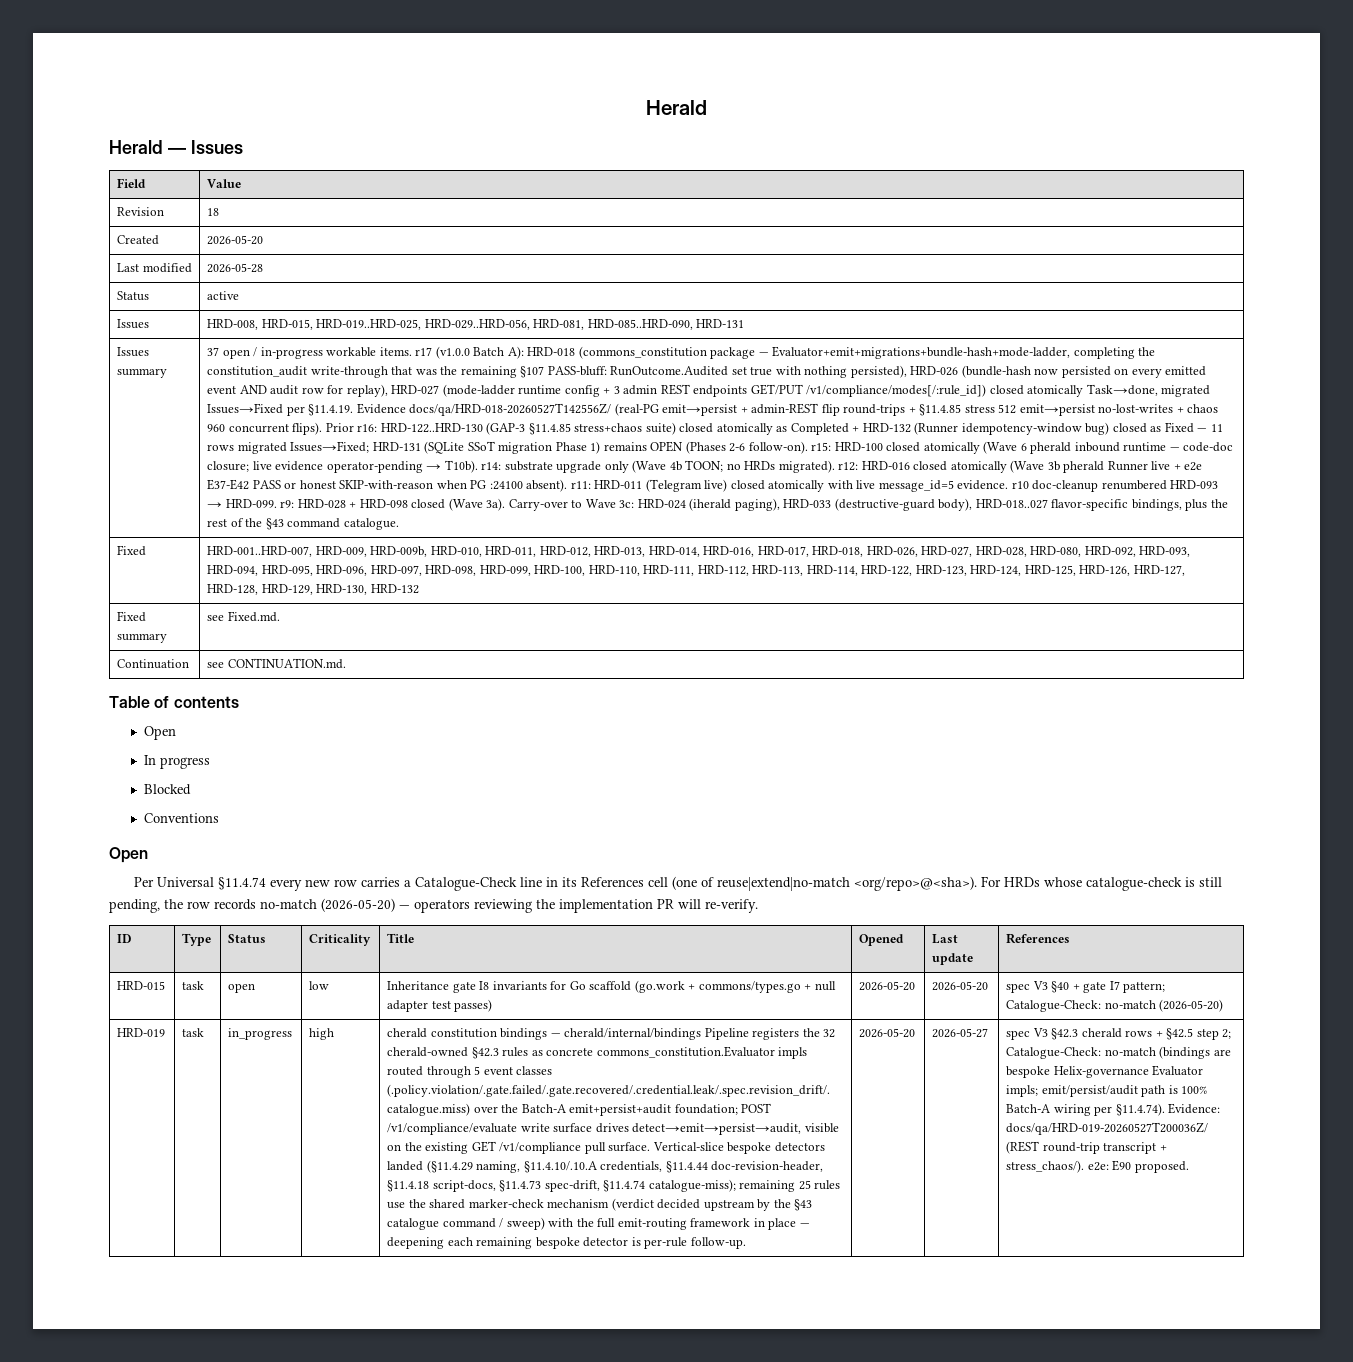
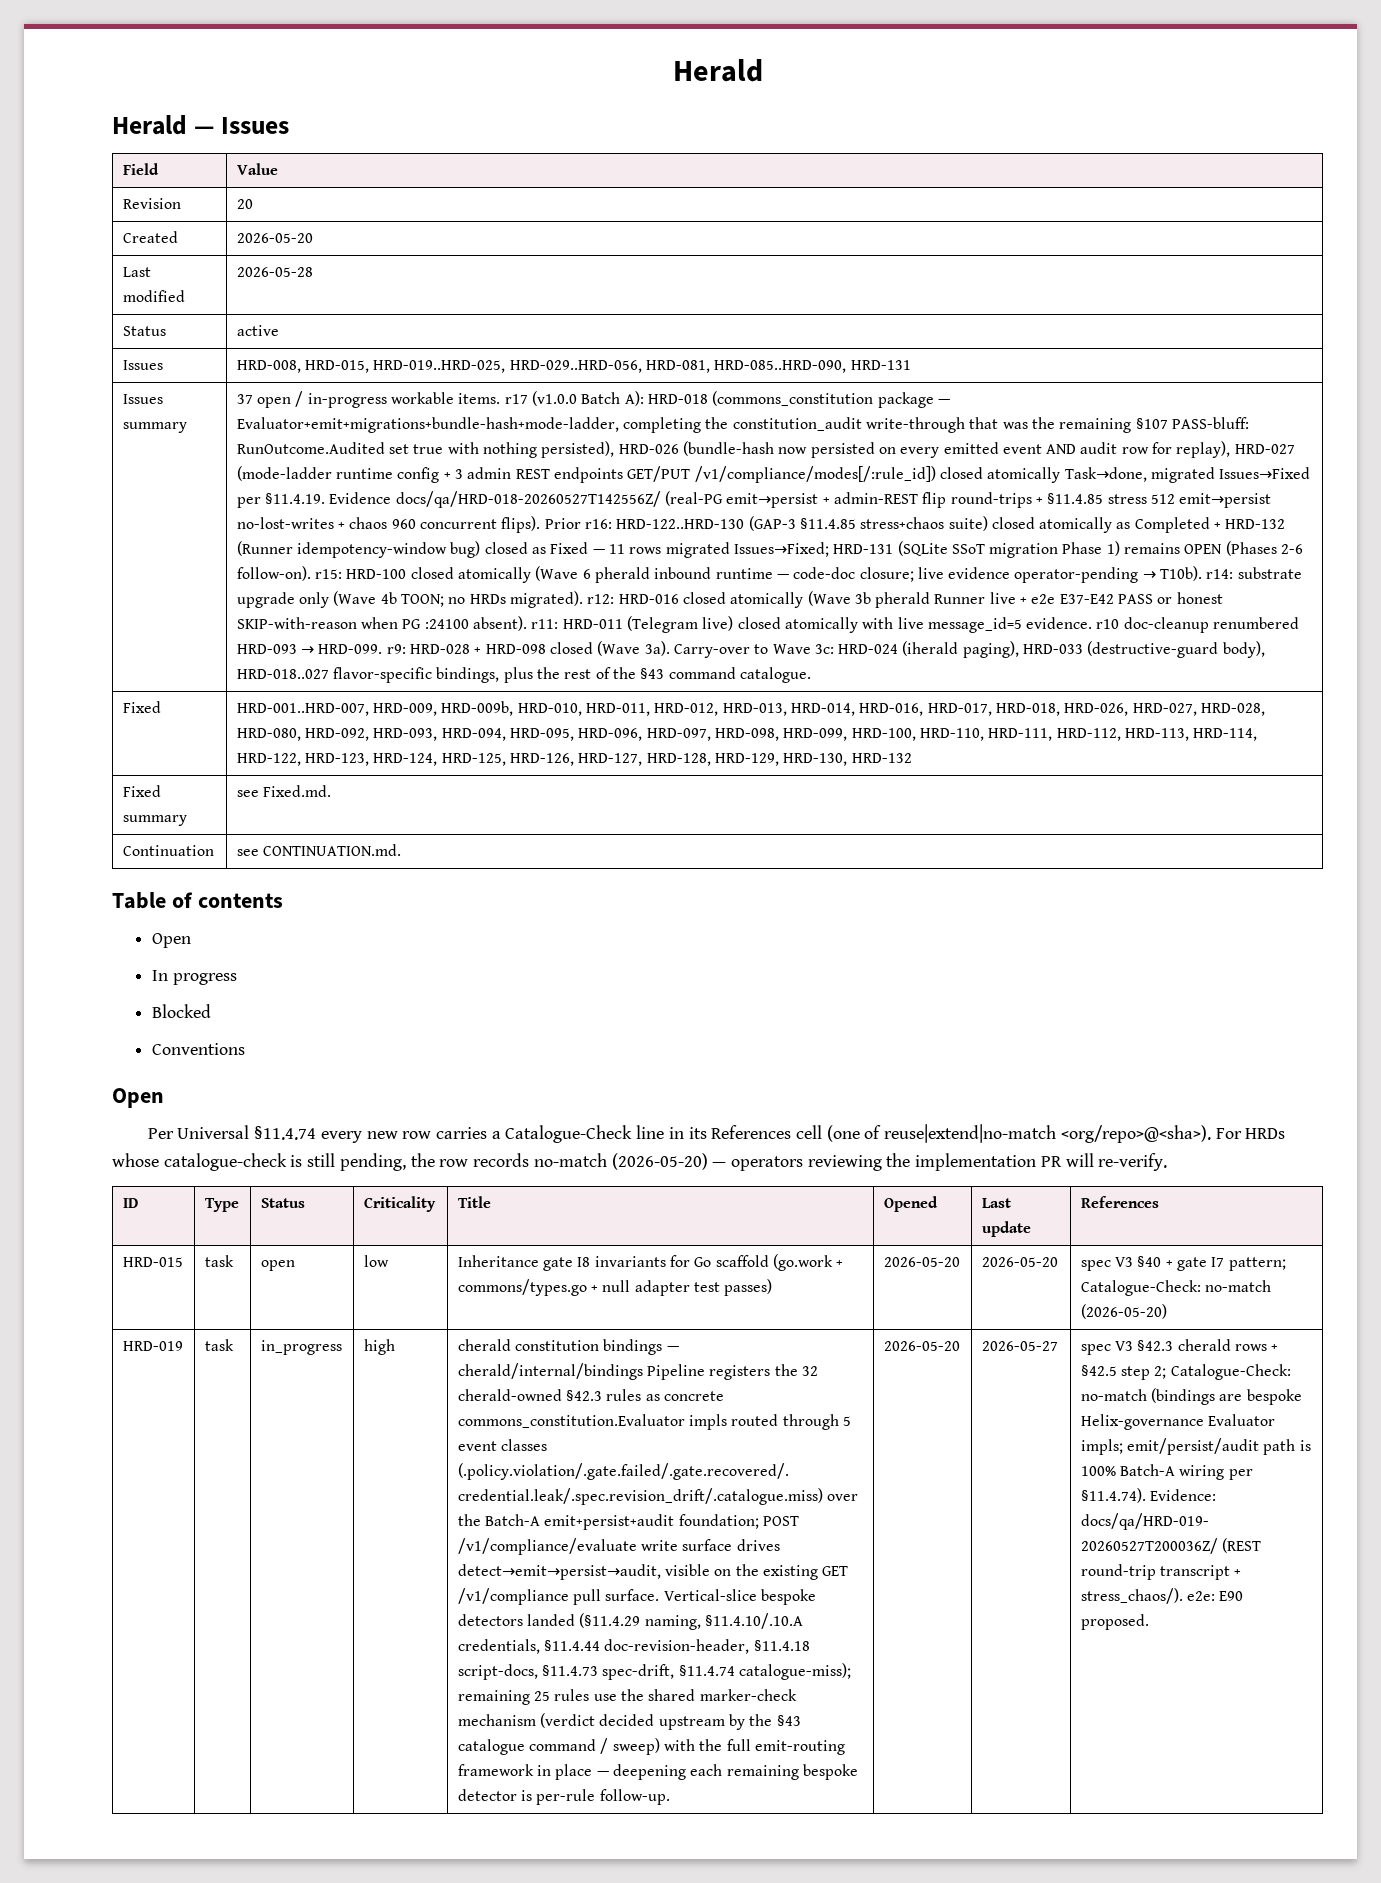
[207,208,220,216] 18 -> [236,199,253,209] 20

